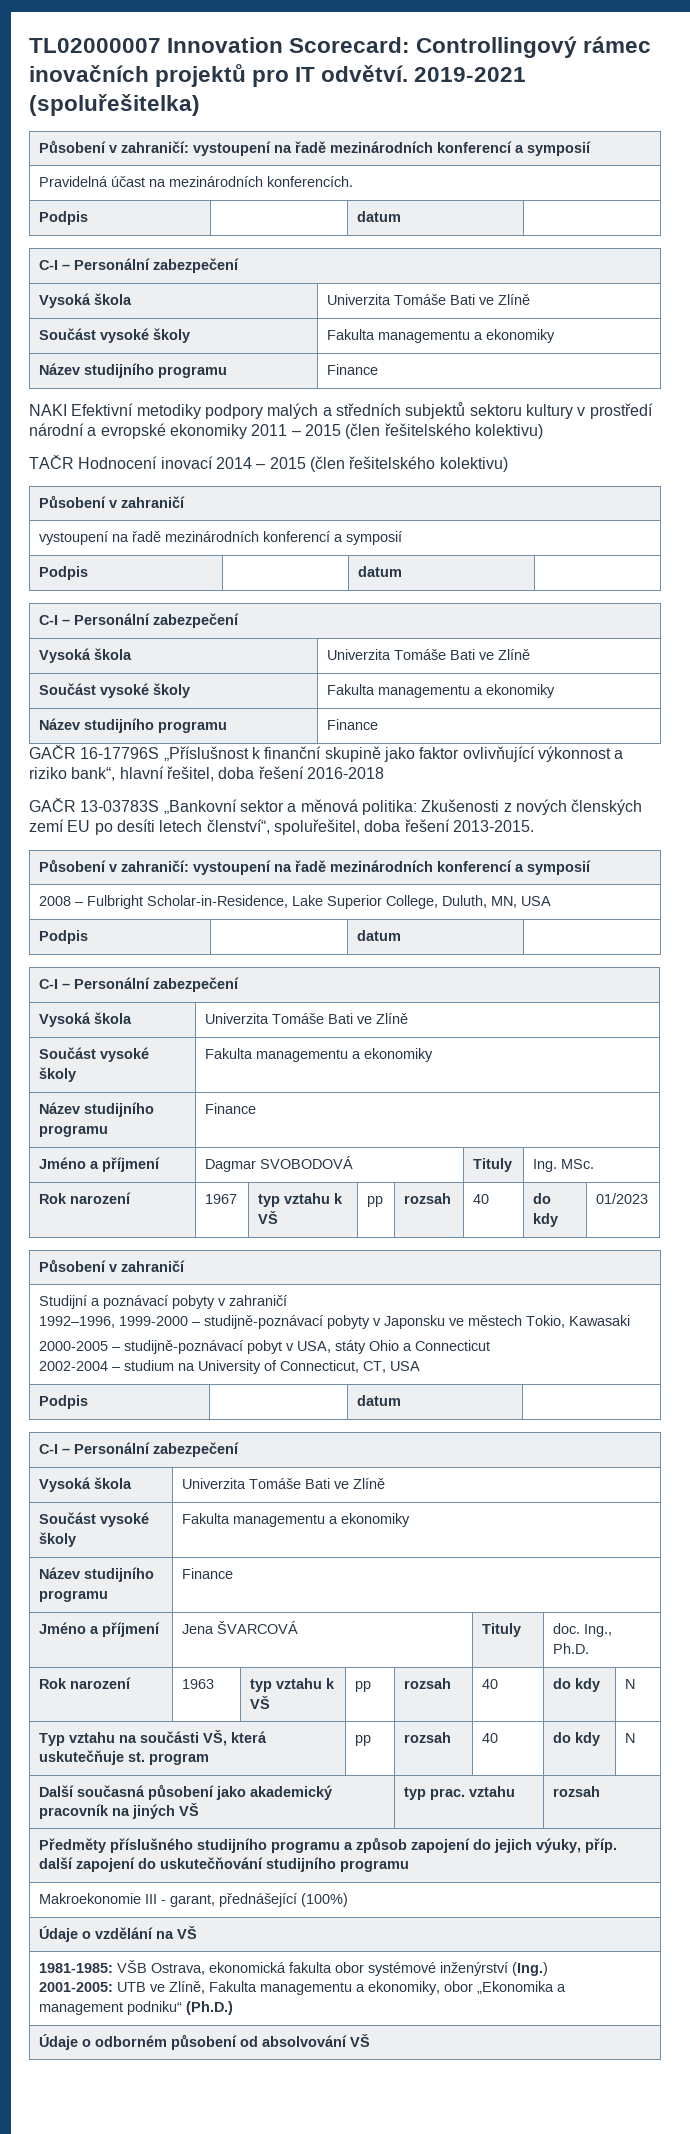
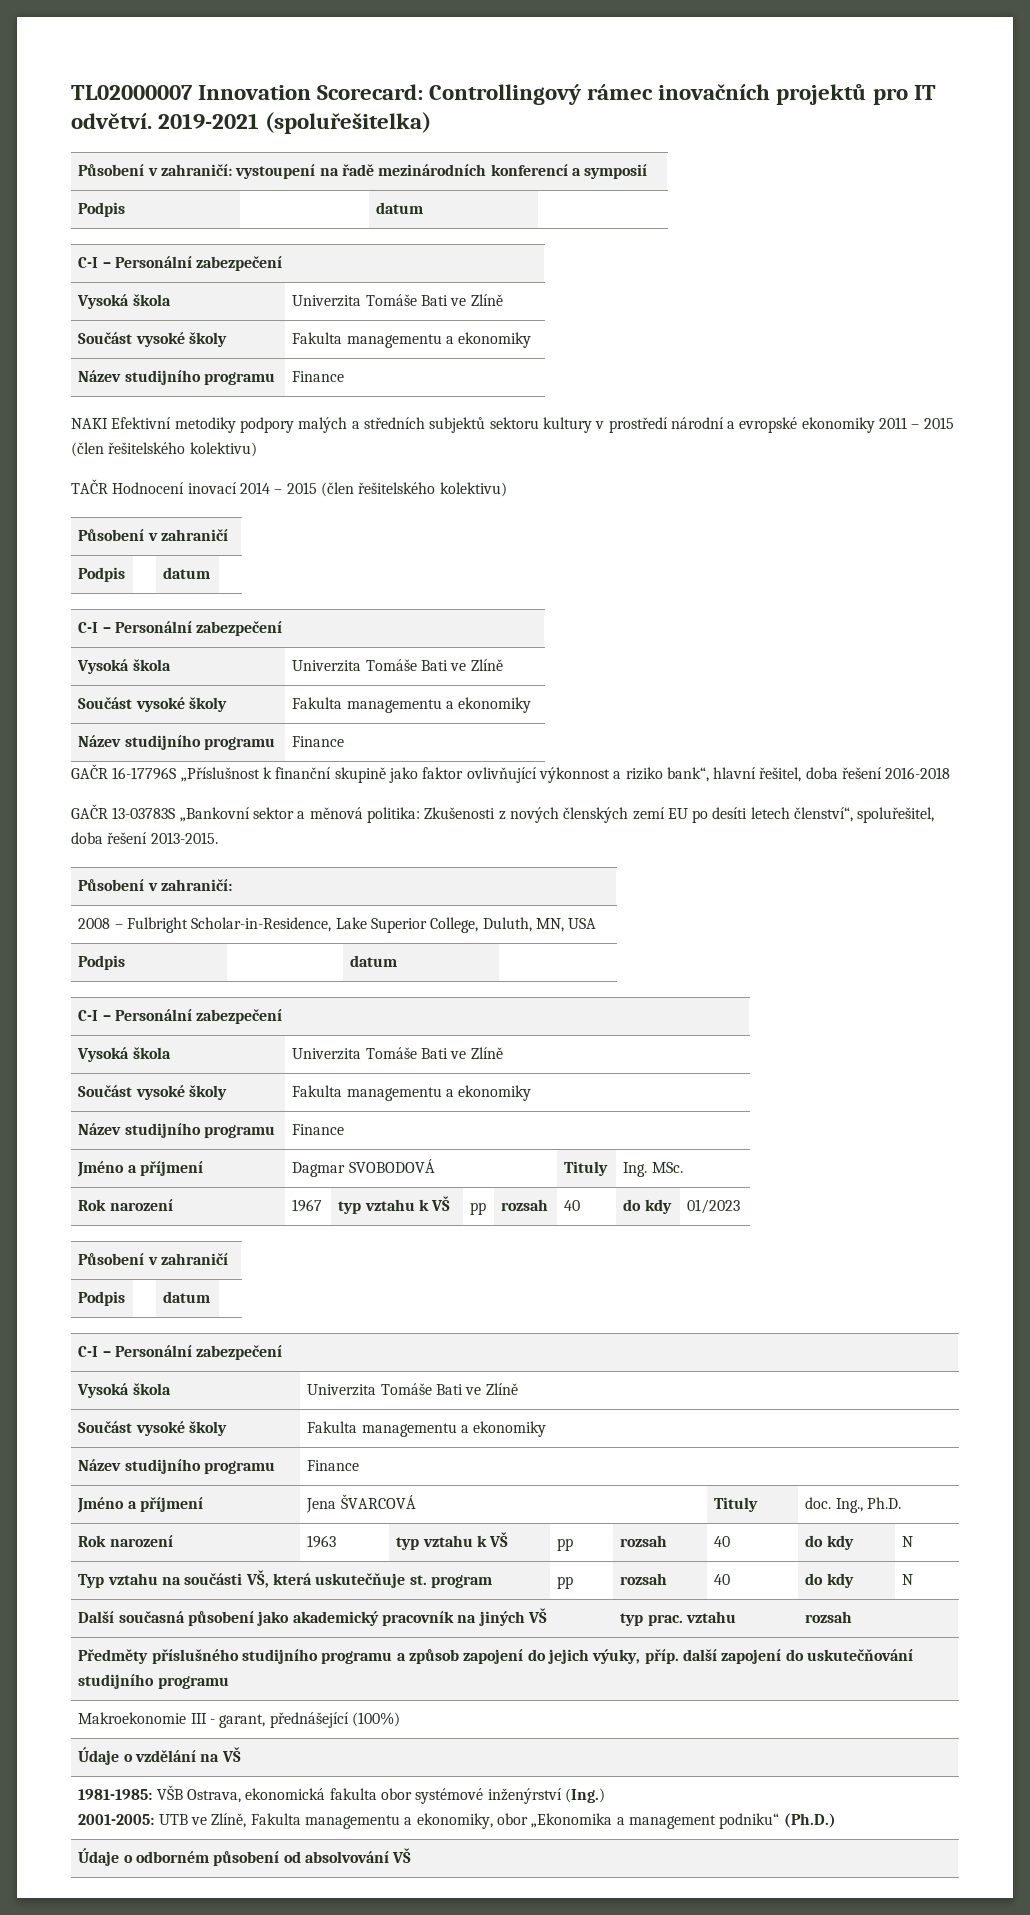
[39,176,354,187] // Pravidelná účast na mezinárodních konferencích. -> (648, 171) none
[39,531,403,545] // vystoupení na řadě mezinárodních konferencí a symposií -> (229, 535) none
[193,860,592,875] vystoupení na řadě mezinárodních konferencí a symposií -> (233, 885) none
[39,1295,288,1309] [39,1315,631,1329] [39,1340,491,1354] [39,1360,421,1374] // Studijní a poznávací pobyty v zahraničí // 1992–1996, 1999-2000 – studijně-poznávací pobyty v Japonsku ve městech Tokio, Kawasaki // 2000-2005 – studijně-poznávací pobyt v USA, státy Ohio a Connecticut // 2002-2004 – studium na University of Connecticut, CT, USA -> (229, 1259) none

